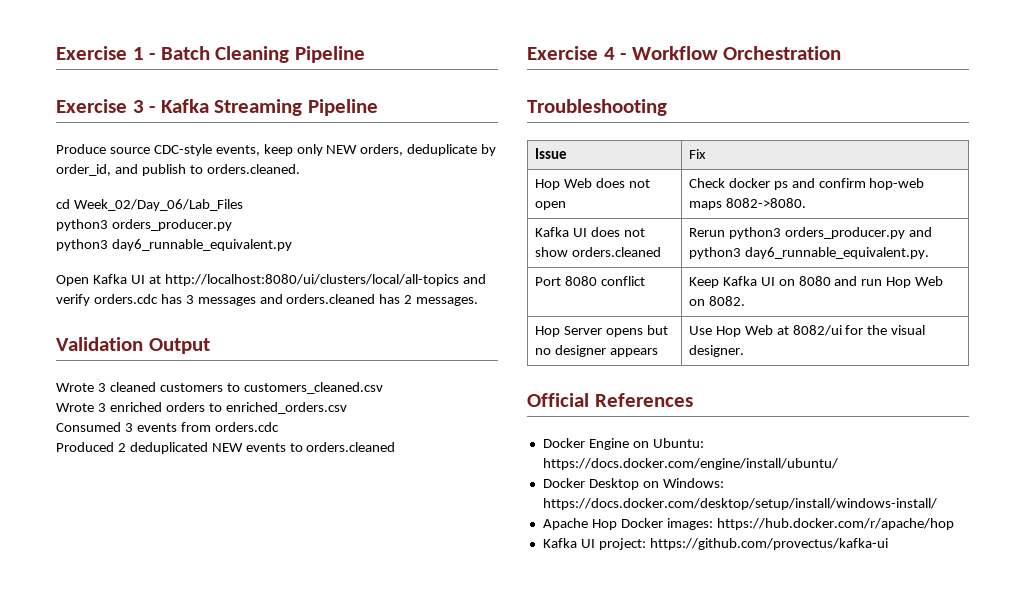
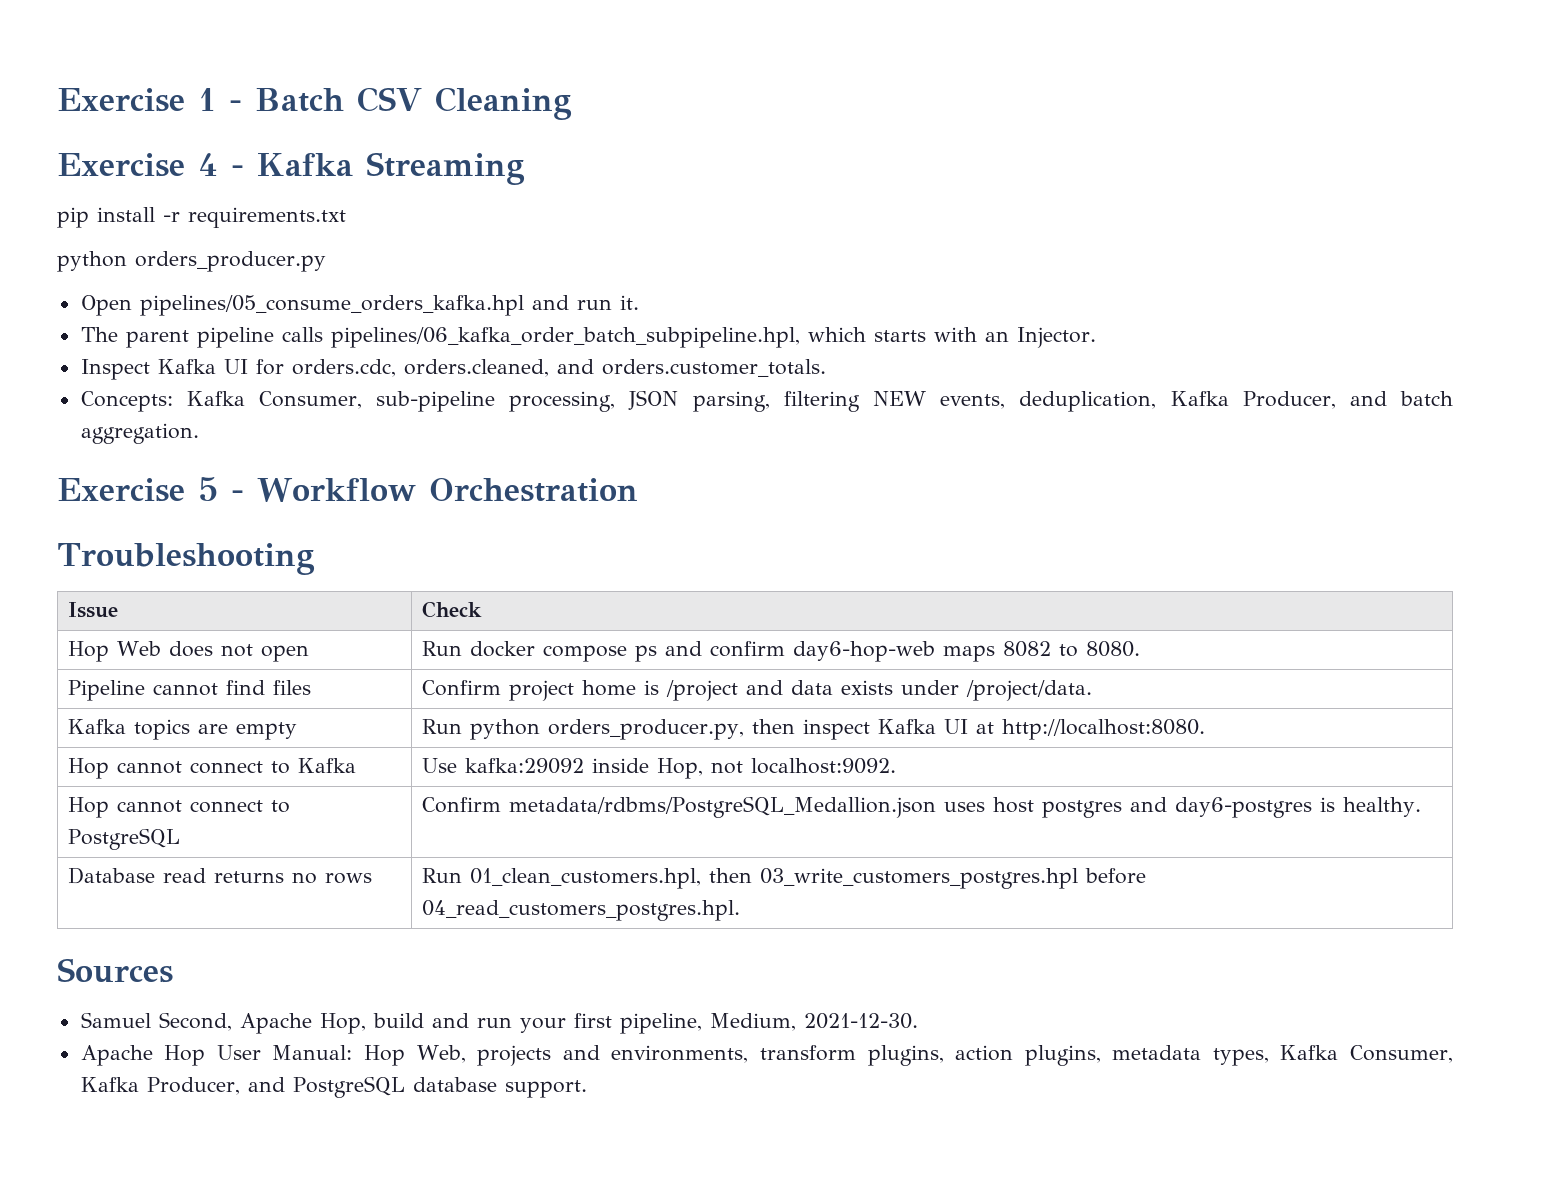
(210, 53) none -> [357,87,422,112] CSV
[294,46,365,63] [56,99,144,113] Pipeline // Exercise 3 -> [57,153,218,177] // Exercise 4
[307,99,378,116] [56,144,497,156] [56,164,300,176] [56,199,243,211] [56,219,232,231] [56,239,292,251] [56,274,486,286] [56,294,479,306] [56,337,210,354] [56,382,383,394] [56,402,347,414] [56,422,279,432] [56,442,396,454] [527,46,615,60] Pipeline // Produce source CDC-style events, keep only NEW orders, deduplicate by order_id, and publish to orders.cleaned. // cd Week_02/Day_06/Lab_Files // python3 orders_producer.py // python3 day6_runnable_equivalent.py // Open Kafka UI at http://localhost:8080/ui/clusters/local/all-topics and verify orders.cdc has 3 messages and orders.cleaned has 2 messages. // Validation Output // Wrote 3 cleaned customers to customers_cleaned.csv // Wrote 3 enriched orders to enriched_orders.csv // Consumed 3 events from orders.cdc // Produced 2 deduplicated NEW events to orders.cleaned // Exercise 4 -> [57,207,346,228] [57,251,326,272] [80,295,639,316] [80,327,1096,348] [80,359,826,380] [80,390,1454,412] [80,423,199,444] [57,477,218,502] // pip install -r requirements.txt // python orders_producer.py // Open pipelines/05_consume_orders_kafka.hpl and run it. // The parent pipeline calls pipelines/06_kafka_order_batch_subpipeline.hpl, which starts with an Injector. // Inspect Kafka UI for orders.cdc, orders.cleaned, and orders.customer_totals. // Concepts: Kafka Consumer, sub-pipeline processing, JSON parsing, filtering NEW events, deduplication, Kafka Producer, and batch aggregation. // Exercise 5
[688,149,706,159] Fix -> [422,601,483,618] Check
[688,178,925,190] [688,198,806,210] [534,227,645,237] [534,247,661,257] [688,227,932,239] [688,247,929,259] [534,276,645,286] [688,276,944,288] [688,296,745,306] [534,325,668,337] [534,345,658,357] [688,325,926,337] [688,345,744,357] [527,393,693,407] [542,438,704,450] [542,458,838,470] [542,478,724,490] [542,498,937,510] [542,518,954,530] [542,538,888,550] Check docker ps and confirm hop-web maps 8082->8080. // Kafka UI does not show orders.cleaned | Rerun python3 orders_producer.py and python3 day6_runnable_equivalent.py. // Port 8080 conflict | Keep Kafka UI on 8080 and run Hop Web on 8082. // Hop Server opens but no designer appears | Use Hop Web at 8082/ui for the visual designer. // Official References // Docker Engine on Ubuntu: https://docs.docker.com/engine/install/ubuntu/ // Docker Desktop on Windows: https://docs.docker.com/desktop/setup/install/windows-install/ // Apache Hop Docker images: https://hub.docker.com/r/apache/hop // Kafka UI project: https://github.com/provectus/kafka-ui -> [422,641,1141,662] [68,680,312,701] [422,680,1093,701] [68,719,298,740] [422,719,1206,740] [68,758,357,779] [422,758,897,779] [68,797,291,818] [68,828,181,850] [422,796,1422,818] [68,867,373,884] [422,868,1147,889] [422,900,741,921] [57,958,173,983] [80,1012,918,1034] [80,1045,1454,1066] [80,1076,587,1098] Run docker compose ps and confirm day6-hop-web maps 8082 to 8080. // Pipeline cannot find files | Confirm project home is /project and data exists under /project/data. // Kafka topics are empty | Run python orders_producer.py, then inspect Kafka UI at http://localhost:8080. // Hop cannot connect to Kafka | Use kafka:29092 inside Hop, not localhost:9092. // Hop cannot connect to PostgreSQL | Confirm metadata/rdbms/PostgreSQL_Medallion.json uses host postgres and day6-postgres is healthy. // Database read returns no rows | Run 01_clean_customers.hpl, then 03_write_customers_postgres.hpl before 04_read_customers_postgres.hpl. // Sources // Samuel Second, Apache Hop, build and run your first pipeline, Medium, 2021-12-30. // Apache Hop User Manual: Hop Web, projects and environments, transform plugins, action plugins, metadata types, Kafka Consumer, Kafka Producer, and PostgreSQL database support.

